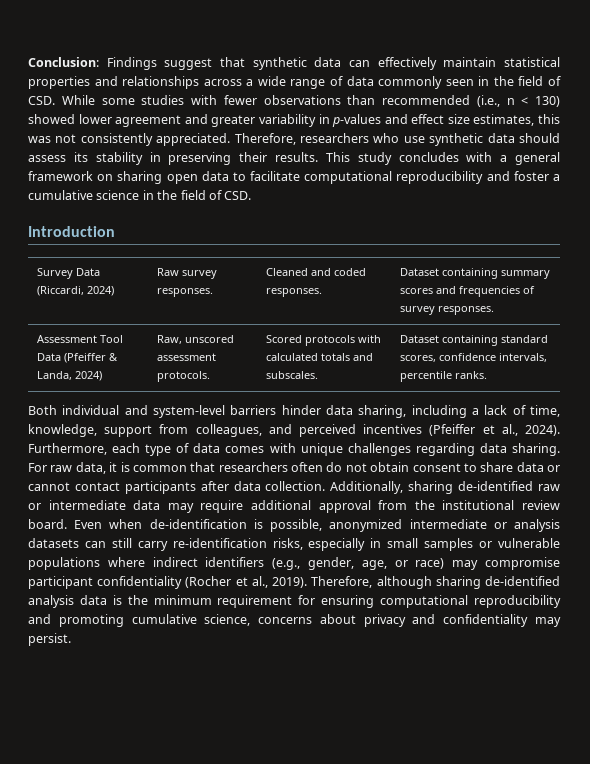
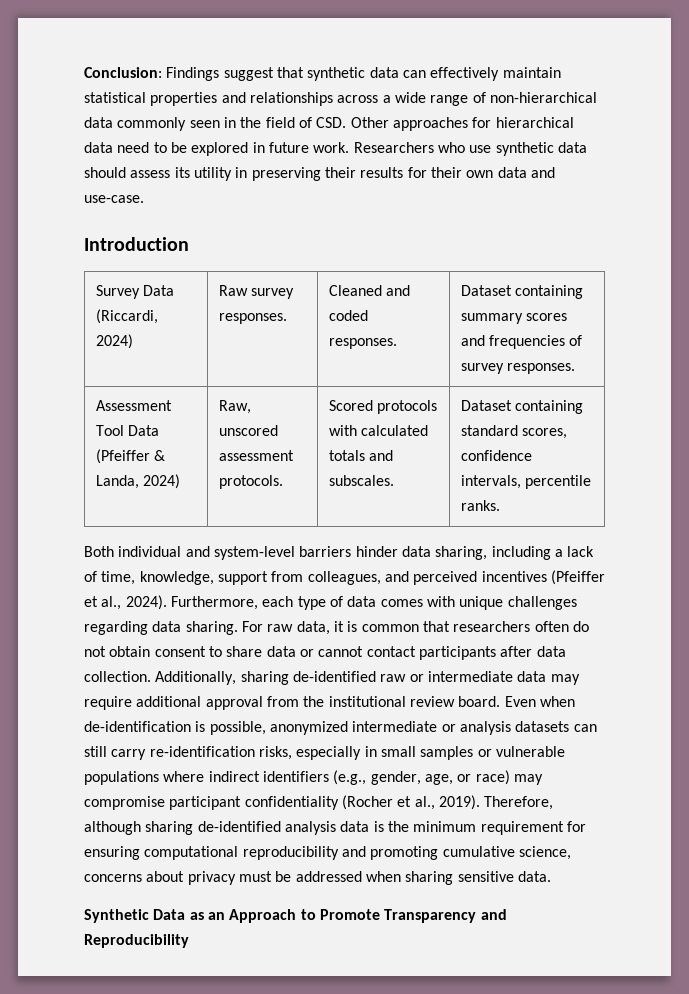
(343, 81) none -> [489,92,597,103] non-hierarchical
[61,95,560,107] [28,114,560,127] [28,133,369,146] While some studies with fewer observations than recommended (i.e., n < 130) showed lower agreement and greater variability in p-values and effect size estimates, this was not consistently appreciated. Therefore, researchers -> [350,117,574,131] [84,142,434,156] Other approaches for hierarchical data need to be explored in future work. Researchers
[95,152,143,165] stability -> [193,167,232,181] utility
[275,152,560,165] [28,171,560,184] [28,190,252,200] results. This study concludes with a general framework on sharing open data to facilitate computational reproducibility and foster a cumulative science in the field of CSD. -> [360,167,555,178] [84,195,144,203] results for their own data and use-case.
[412,614,561,627] [28,633,71,646] and confidentiality may persist. -> [238,871,551,885] [84,909,507,923] [84,934,189,948] must be addressed when sharing sensitive data. // Synthetic Data as an Approach to Promote Transparency and Reproducibility

